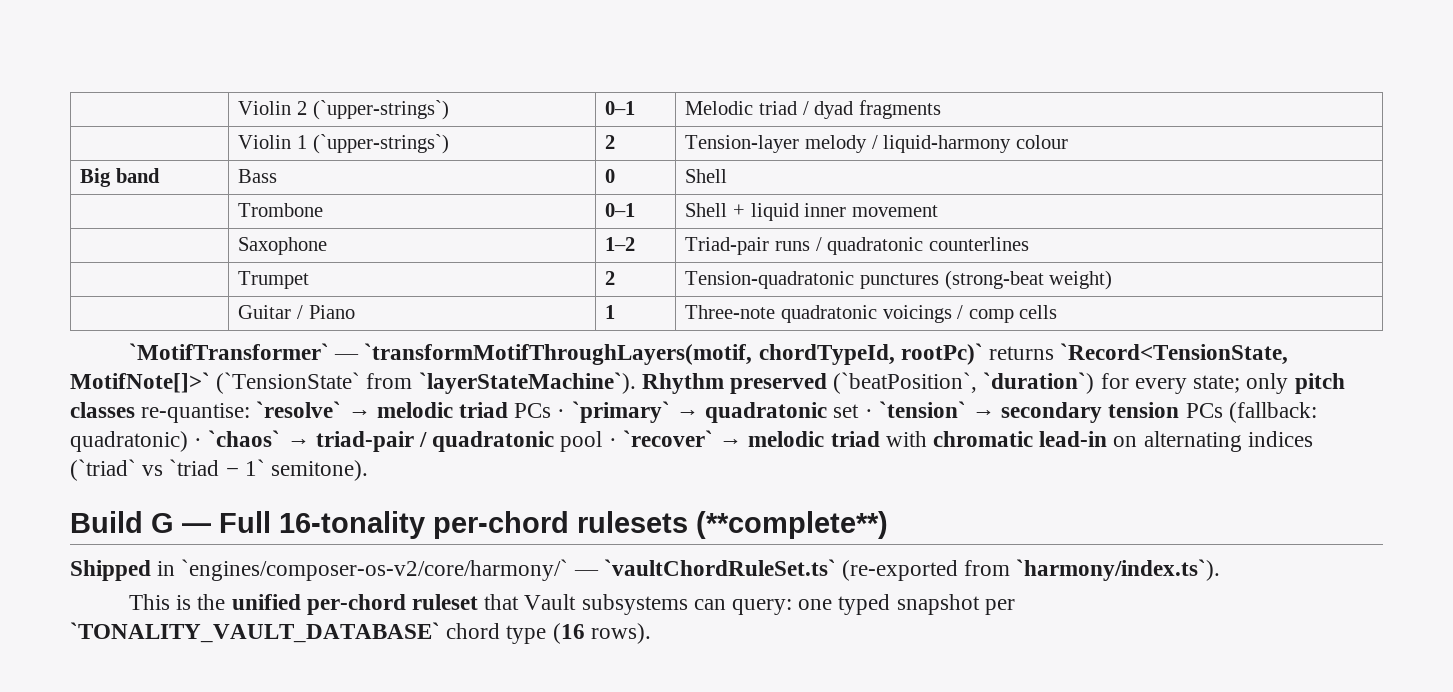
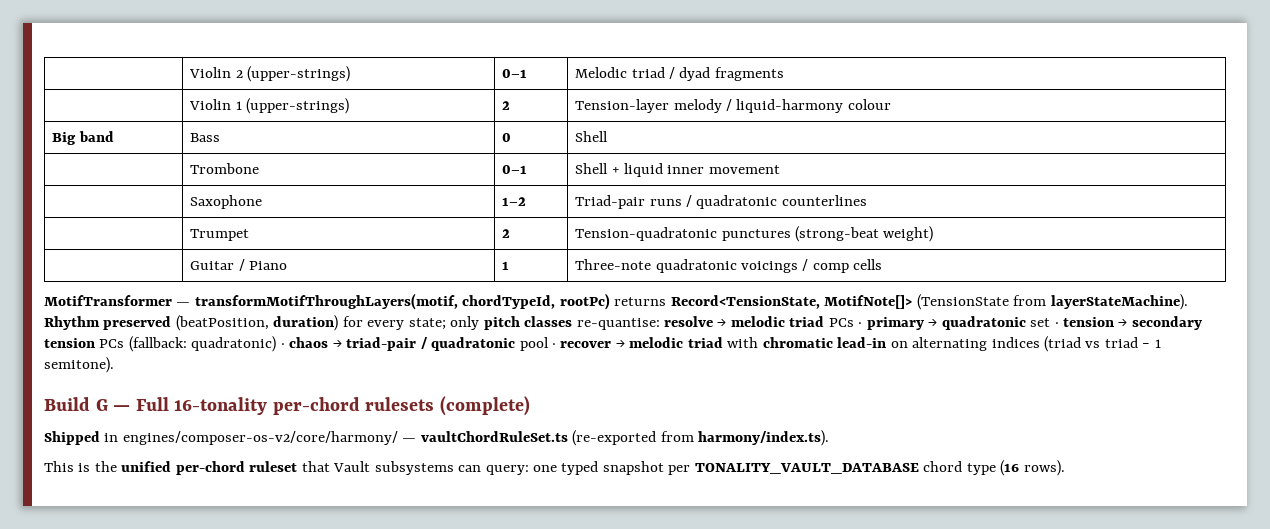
[312,100,449,120] (`upper-strings`) -> [246,66,350,82] (upper-strings)
[312,134,449,154] (`upper-strings`) -> [245,98,349,114] (upper-strings)
[128,343,1289,365] [70,372,1095,394] `MotifTransformer` — `transformMotifThroughLayers(motif, chordTypeId, rootPc)` returns `Record<TensionState, MotifNote[]>` (`TensionState` from `layerStateMachine`). Rhythm preserved (`beatPosition`, `duration`) -> [44,293,1188,310] [44,315,339,331] MotifTransformer — transformMotifThroughLayers(motif, chordTypeId, rootPc) returns Record<TensionState, MotifNote[]> (TensionState from layerStateMachine). Rhythm preserved (beatPosition, duration)
[256,401,342,418] `resolve` -> [664,316,714,327] resolve
[571,401,670,423] `primary` -> [866,317,924,330] primary
[878,401,966,418] `tension` -> [1063,317,1115,327] tension
[208,430,281,447] `chaos` -> [289,337,329,348] chaos
[622,430,713,447] `recover` -> [560,341,612,348] recover
[70,459,265,481] (`triad` vs `triad − 1` -> [1044,336,1161,352] (triad vs triad − 1
[696,511,888,539] (**complete**) -> [439,396,530,416] (complete)
[181,559,836,581] `engines/composer-os-v2/core/harmony/` — `vaultChordRuleSet.ts` -> [122,431,568,445] engines/composer-os-v2/core/harmony/ — vaultChordRuleSet.ts
[1016,559,1221,581] `harmony/index.ts`). -> [698,430,830,446] harmony/index.ts).
[70,622,440,643] `TONALITY_VAULT_DATABASE` -> [694,463,919,474] TONALITY_VAULT_DATABASE

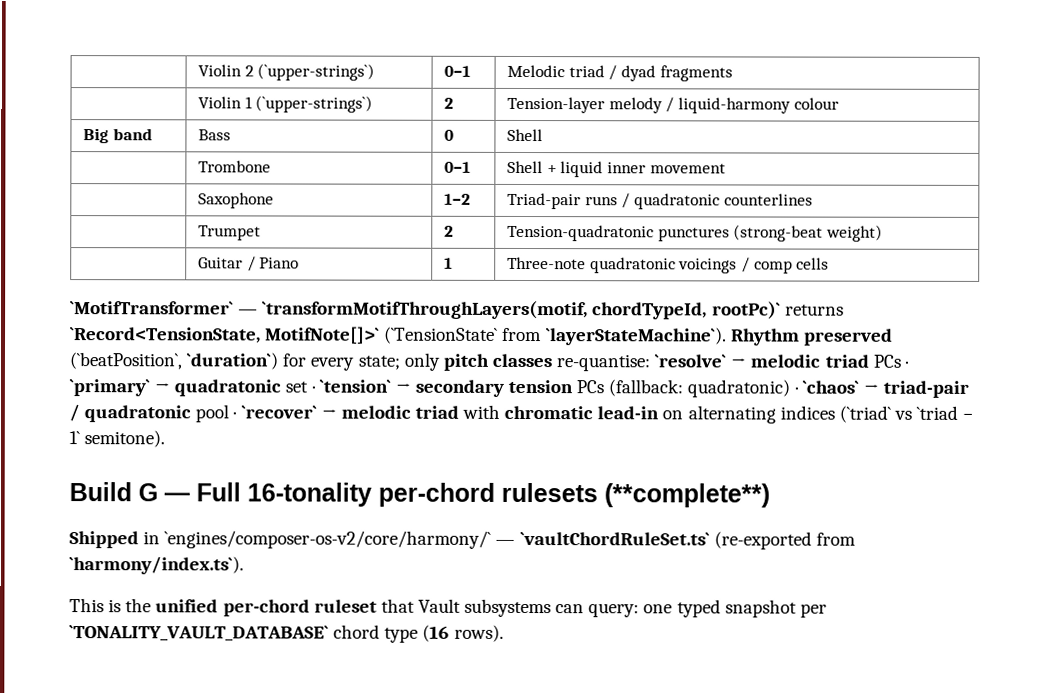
[246,66,350,82] (upper-strings) -> [257,63,376,81] (`upper-strings`)
[245,98,349,114] (upper-strings) -> [255,95,374,113] (`upper-strings`)
[44,293,1188,310] [44,315,339,331] MotifTransformer — transformMotifThroughLayers(motif, chordTypeId, rootPc) returns Record<TensionState, MotifNote[]> (TensionState from layerStateMachine). Rhythm preserved (beatPosition, duration) -> [70,300,844,320] [70,326,893,346] [69,352,279,370] `MotifTransformer` — `transformMotifThroughLayers(motif, chordTypeId, rootPc)` returns `Record<TensionState, MotifNote[]>` (`TensionState` from `layerStateMachine`). Rhythm preserved (`beatPosition`, `duration`)
[664,316,714,327] resolve -> [654,354,727,368] `resolve`
[866,317,924,330] primary -> [69,379,150,397] `primary`
[1063,317,1115,327] tension -> [318,379,391,393] `tension`
[289,337,329,348] chaos -> [801,380,859,394] `chaos`
[560,341,612,348] recover -> [240,405,317,419] `recover`
[1044,336,1161,352] (triad vs triad − 1 -> [838,405,975,423] [69,431,80,445] (`triad` vs `triad − 1`
[439,396,530,416] (complete) -> [604,483,770,508] (**complete**)
[122,431,568,445] engines/composer-os-v2/core/harmony/ — vaultChordRuleSet.ts -> [164,530,710,549] `engines/composer-os-v2/core/harmony/` — `vaultChordRuleSet.ts`
[698,430,830,446] harmony/index.ts). -> [69,556,244,575] `harmony/index.ts`).
[694,463,919,474] TONALITY_VAULT_DATABASE -> [69,625,329,642] `TONALITY_VAULT_DATABASE`

